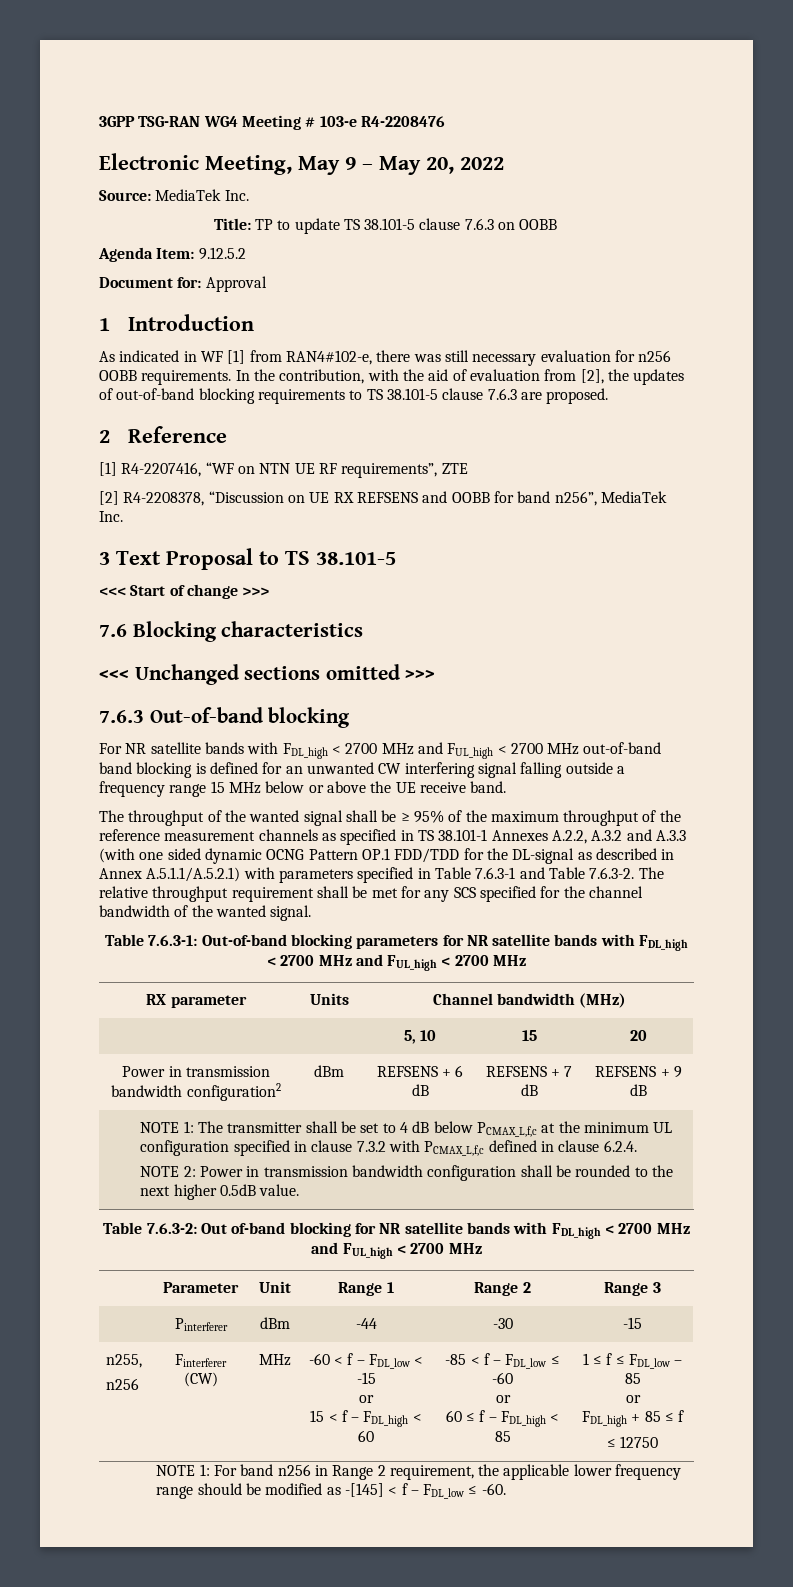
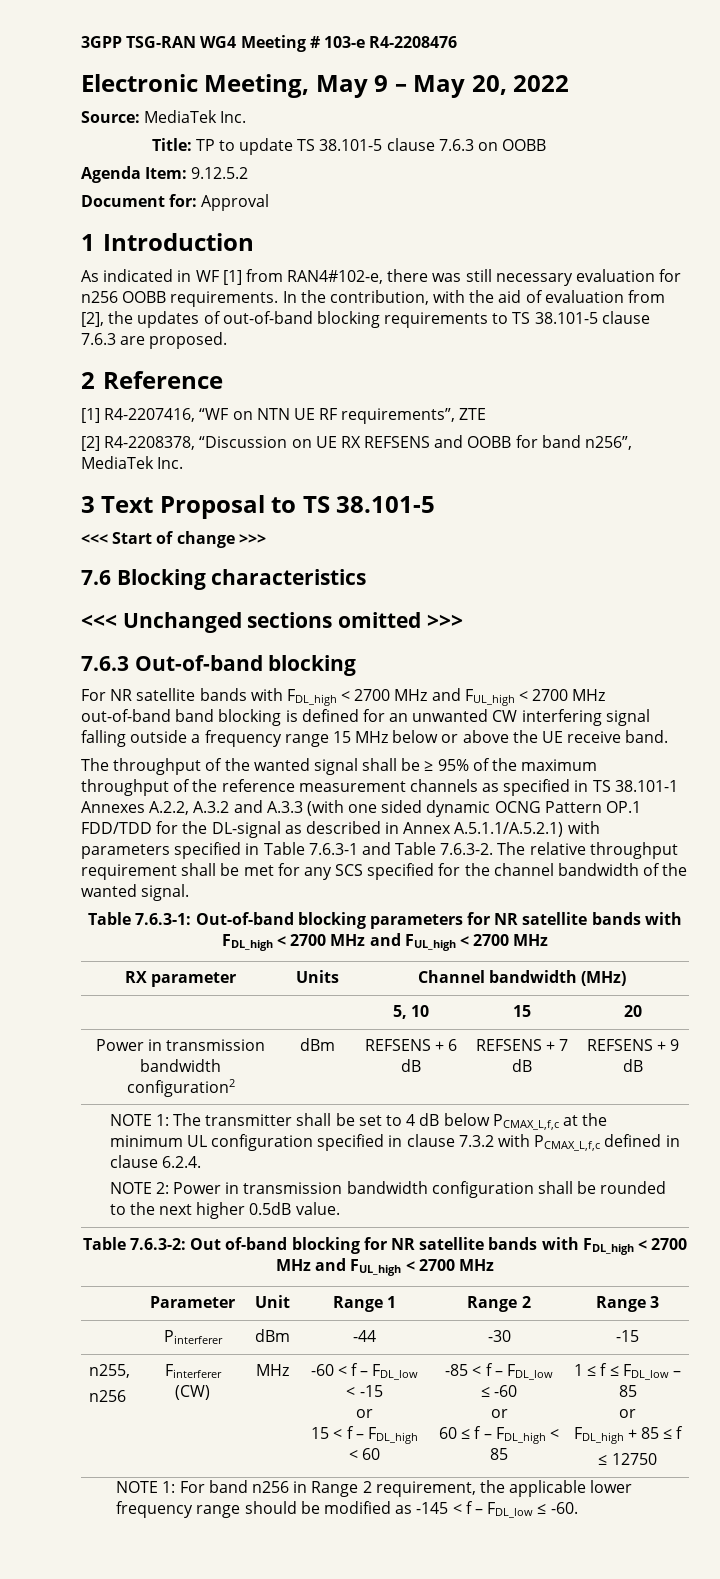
[344,1483,384,1497] -[145] -> [416,1502,449,1514] -145

